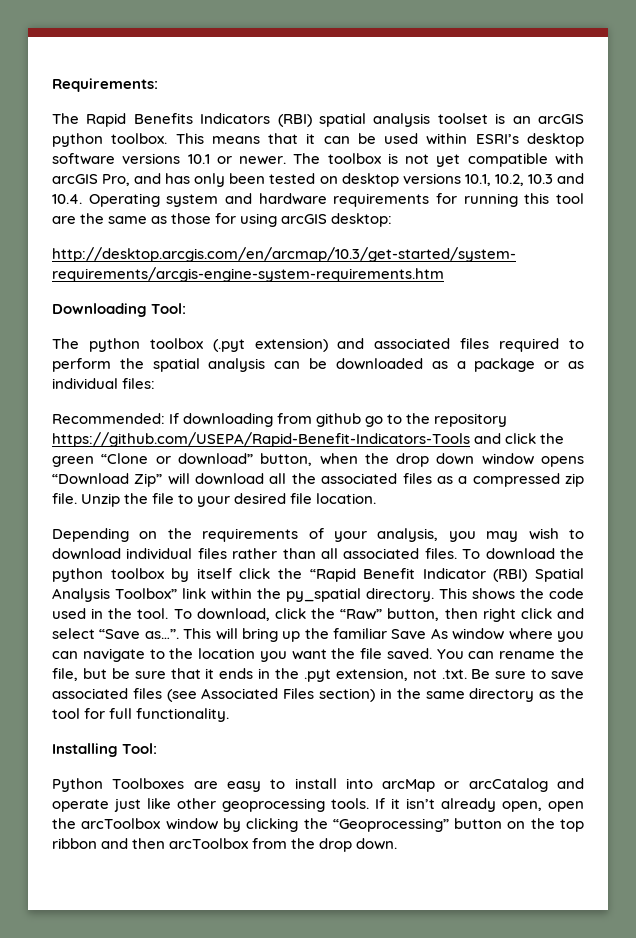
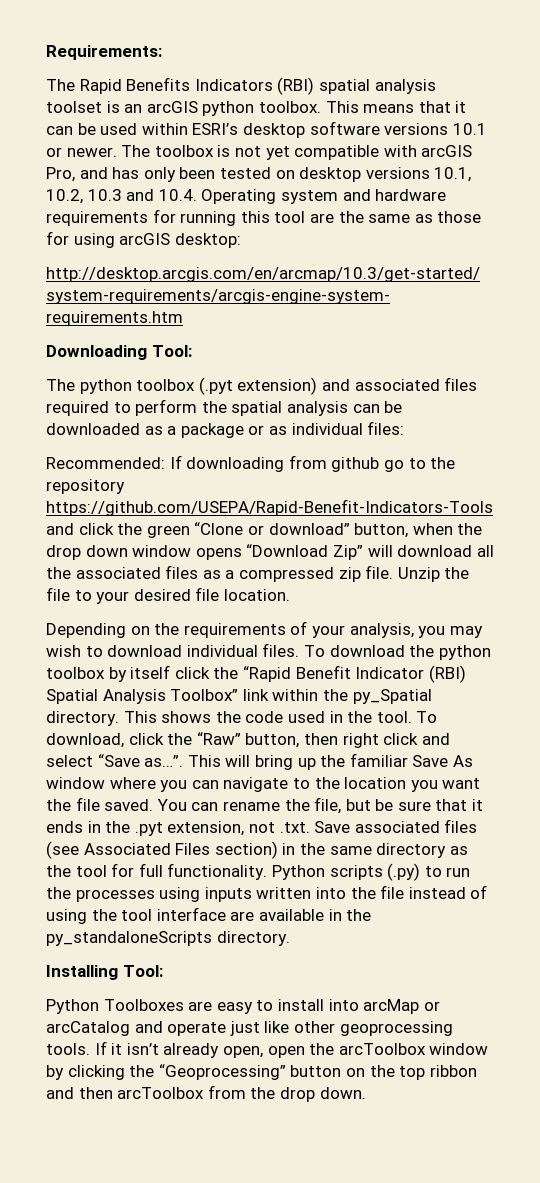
[197,548,420,559] files rather than all associated -> (258, 651) none
[286,588,361,602] py_spatial -> [352,689,432,704] py_Spatial
[471,669,584,679] Be sure to save -> [314,821,351,833] Save
(230, 715) none -> [271,863,471,881] [46,885,488,902] [46,907,372,924] [46,931,290,946] Python scripts (.py) to run the processes using inputs written into the file instead of using the tool interface are available in the py_standaloneScripts directory.

